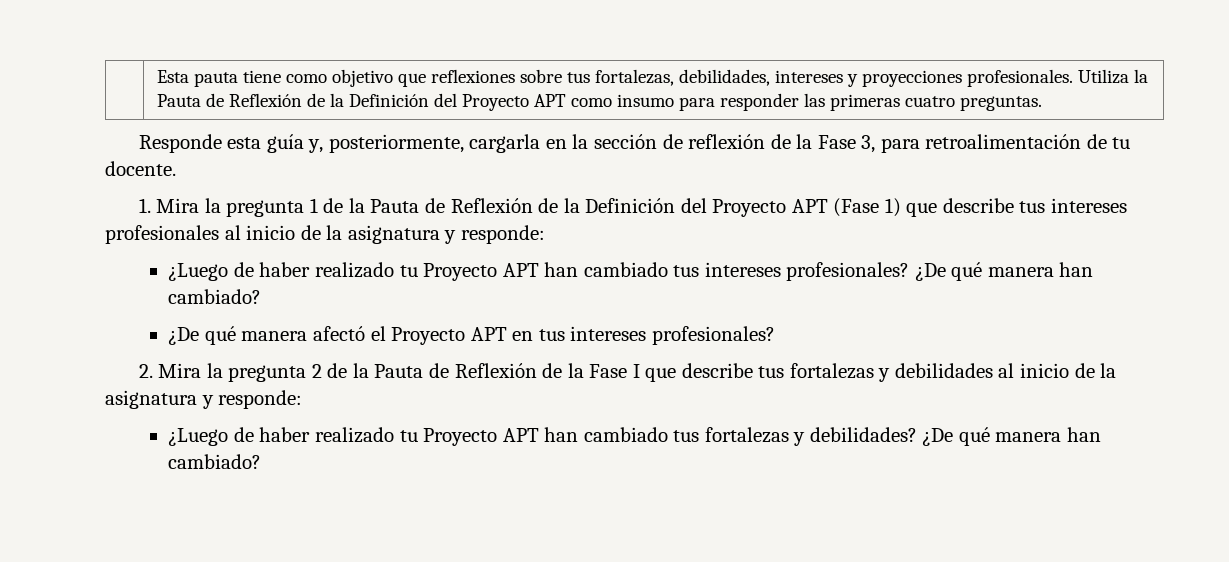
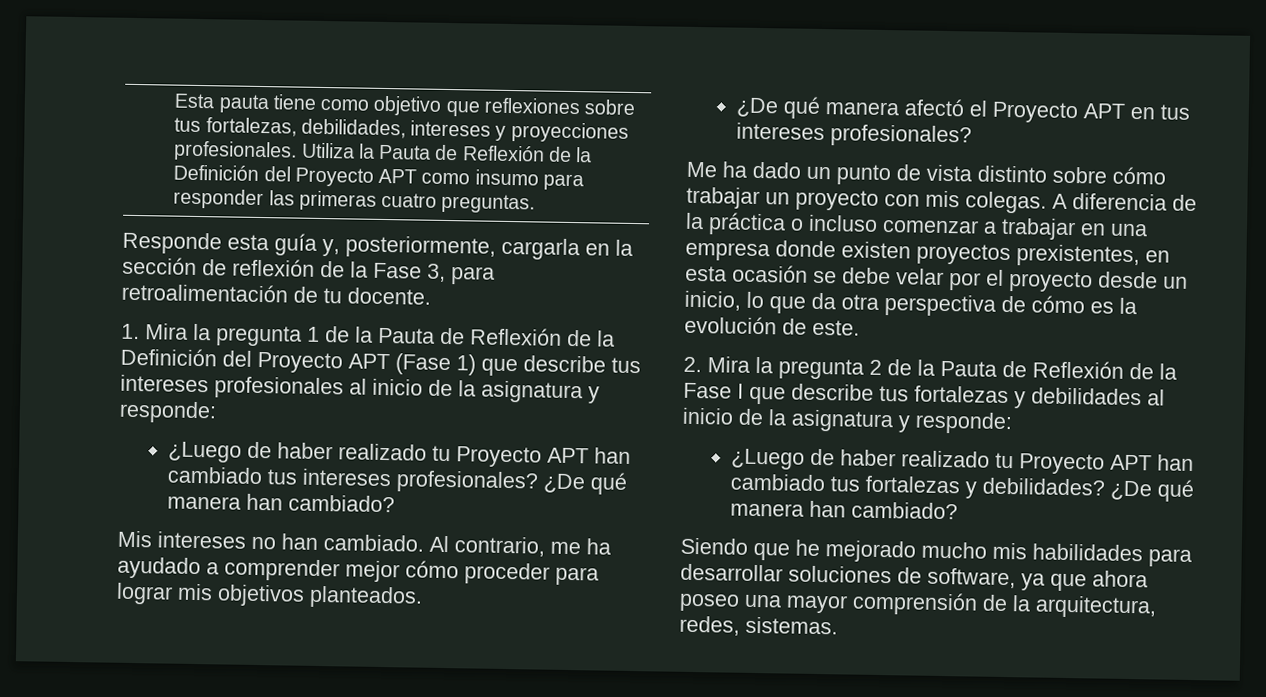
(262, 296) none -> [117,530,611,557] [117,556,599,586] [116,582,423,609] // Mis intereses no han cambiado. Al contrario, me ha ayudado a comprender mejor cómo proceder para lograr mis objetivos planteados.
(775, 335) none -> [686,161,1166,186] [686,186,1197,214] [685,212,1148,241] [685,240,1170,268] [685,264,1188,293] [684,290,1137,317] [684,315,860,336] // Me ha dado un punto de vista distinto sobre cómo trabajar un proyecto con mis colegas. A diferencia de la práctica o incluso comenzar a trabajar en una empresa donde existen proyectos prexistentes, en esta ocasión se debe velar por el proyecto desde un inicio, lo que da otra perspectiva de cómo es la evolución de este.
(262, 461) none -> [680,537,1192,567] [680,563,1148,592] [679,591,1157,619] [679,615,838,636] // Siendo que he mejorado mucho mis habilidades para desarrollar soluciones de software, ya que ahora poseo una mayor comprensión de la arquitectura, redes, sistemas.

